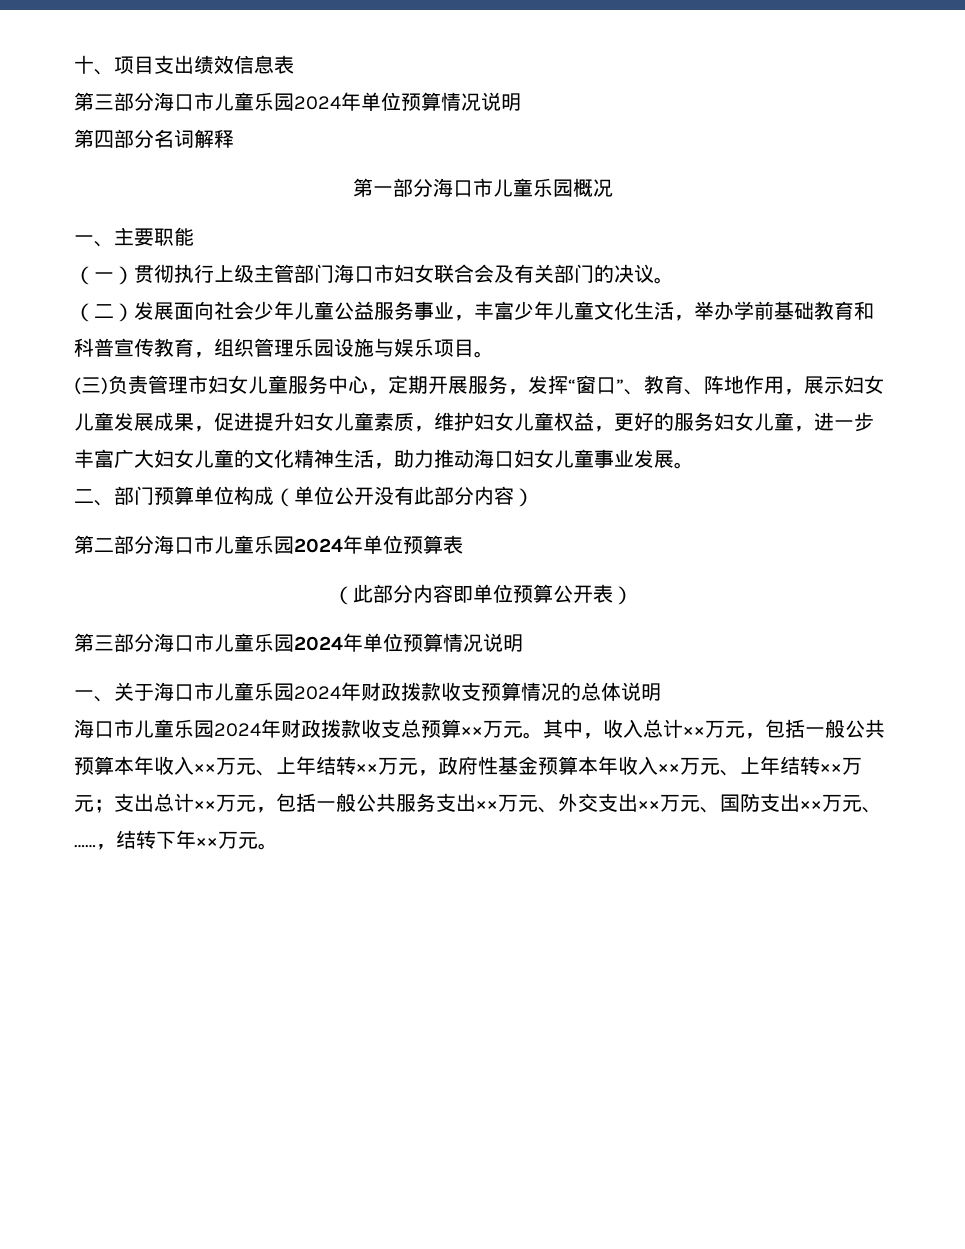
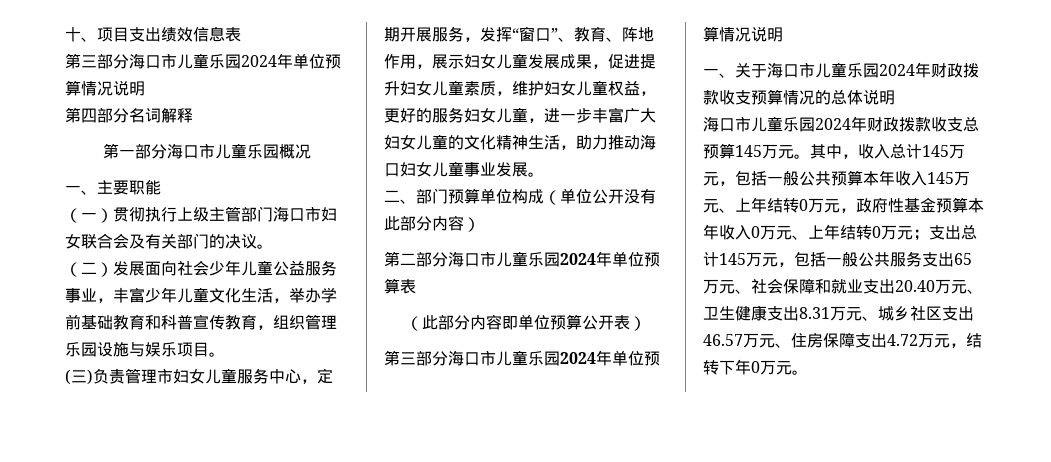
[461,727,483,736] ×× -> [735,145,762,157] 145
[683,727,705,736] ×× -> [922,145,949,157] 145
[194,756,378,776] ××万元、上年结转×× -> [927,171,970,186] [703,197,808,213] 145万元、上年结转0
[658,756,842,776] ××万元、上年结转×× -> [751,224,881,240] 0万元、上年结转0
[194,801,216,810] ×× -> [719,253,746,265] 145
[476,793,882,813] [74,844,96,848] ××万元、外交支出××万元、国防支出××万元、…… -> [954,253,972,265] [703,278,983,294] [703,305,974,321] [703,332,950,348] 65万元、社会保障和就业支出20.40万元、卫生健康支出8.31万元、城乡社区支出46.57万元、住房保障支出4.72万元
[196,838,218,847] ×× -> [751,361,760,373] 0

